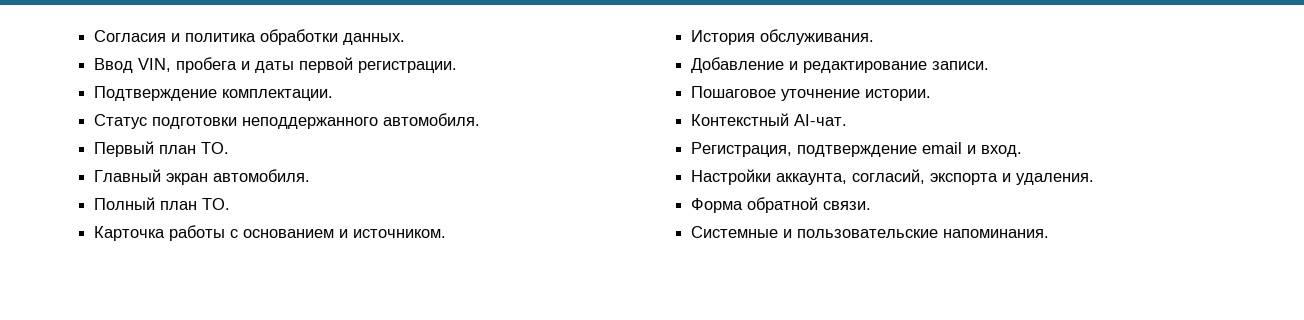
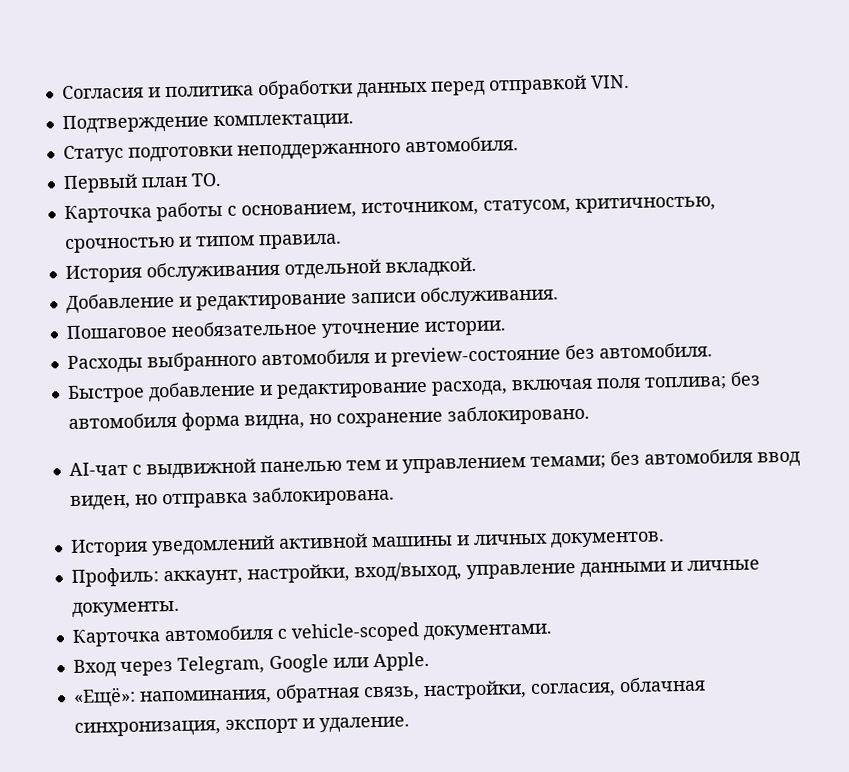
[343,33,406,45] [94,57,458,73] данных. // Ввод VIN, пробега и даты первой регистрации. -> [356,74,630,99] данных перед отправкой VIN.
[94,169,311,185] [94,197,231,210] [94,225,447,241] [691,29,875,45] Главный экран автомобиля. // Полный план ТО. // Карточка работы с основанием и источником. // История обслуживания. -> [63,196,716,224] [64,233,342,254] [64,256,477,284] Карточка работы с основанием, источником, статусом, критичностью, срочностью и типом правила. // История обслуживания отдельной вкладкой.
[932,61,990,70] записи. -> [350,285,559,307] записи обслуживания.
(777, 92) none -> [170,320,317,337] необязательное
[691,113,848,126] [691,142,1023,157] [691,169,1095,185] [691,197,872,213] [691,226,1050,238] Контекстный AI-чат. // Регистрация, подтверждение email и вход. // Настройки аккаунта, согласий, экспорта и удаления. // Форма обратной связи. // Системные и пользовательские напоминания. -> [66,342,713,375] [66,371,761,404] [67,404,590,431] [68,448,801,480] [69,485,395,512] [69,531,665,558] [70,559,760,588] [71,600,180,619] [71,622,553,648] [72,651,430,678] [72,676,706,708] [73,716,410,738] Расходы выбранного автомобиля и preview-состояние без автомобиля. // Быстрое добавление и редактирование расхода, включая поля топлива; без автомобиля форма видна, но сохранение заблокировано. // AI-чат с выдвижной панелью тем и управлением темами; без автомобиля ввод виден, но отправка заблокирована. // История уведомлений активной машины и личных документов. // Профиль: аккаунт, настройки, вход/выход, управление данными и личные документы. // Карточка автомобиля с vehicle-scoped документами. // Вход через Telegram, Google или Apple. // «Ещё»: напоминания, обратная связь, настройки, согласия, облачная синхронизация, экспорт и удаление.

